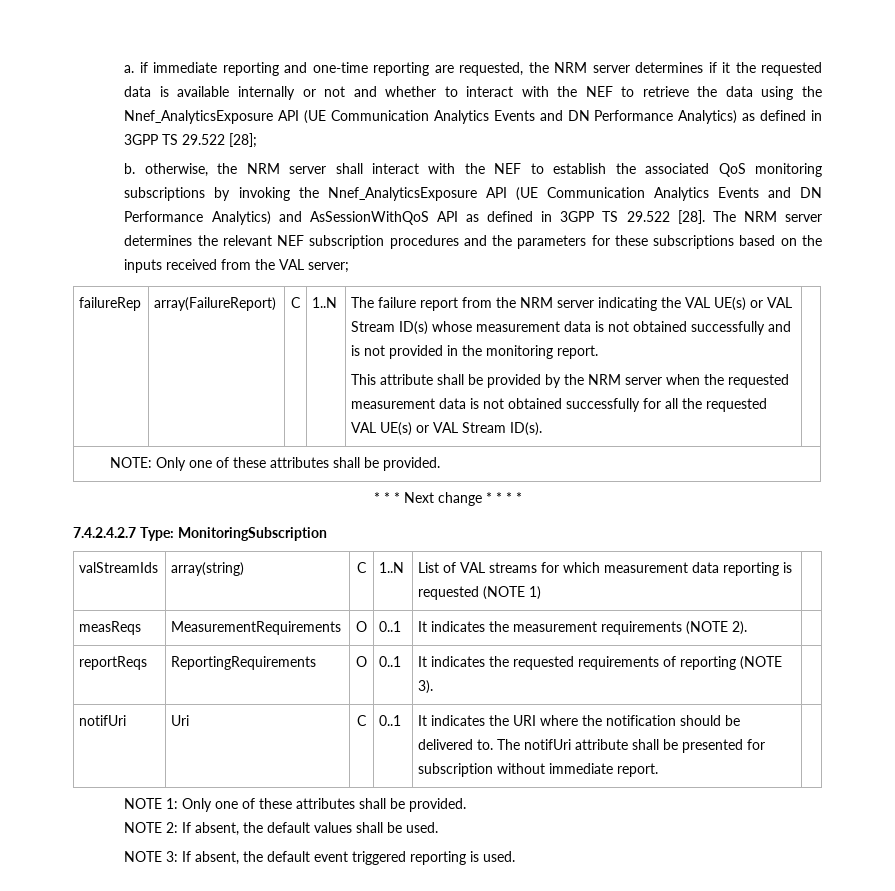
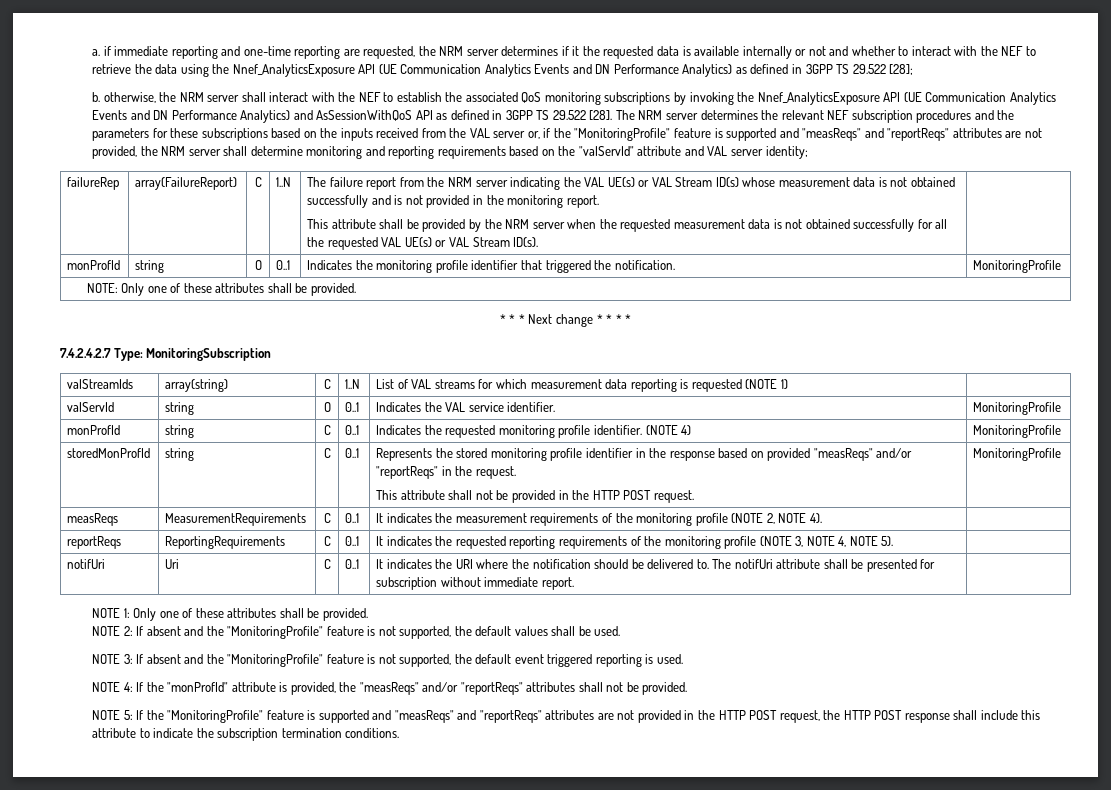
[308,262,350,273] server; -> [493,128,1042,141] [92,146,808,159] server or, if the "MonitoringProfile" feature is supported and "measReqs" and "reportReqs" attributes are not provided, the NRM server shall determine monitoring and reporting requirements based on the "valServId" attribute and VAL server identity;
(543, 429) none -> [67,260,121,270] [135,260,165,273] [254,260,262,270] [276,260,291,270] [307,260,675,273] [973,260,1062,273] // monProfId | string | O | 0..1 | Indicates the monitoring profile identifier that triggered the notification. | MonitoringProfile
(542, 593) none -> [67,402,115,412] [165,402,195,415] [323,402,331,412] [345,402,360,412] [376,402,556,412] [973,402,1062,415] [67,425,121,435] [165,425,195,438] [323,425,331,435] [345,425,360,435] [376,425,692,438] [973,425,1062,438] [67,448,151,458] [165,448,195,461] [323,448,331,458] [345,448,360,458] [376,448,913,461] [376,466,516,479] [376,490,694,503] [973,448,1062,461] // valServId | string | O | 0..1 | Indicates the VAL service identifier. | MonitoringProfile // monProfId | string | C | 0..1 | Indicates the requested monitoring profile identifier. (NOTE 4) | MonitoringProfile // storedMonProfId | string | C | 0..1 | Represents the stored monitoring profile identifier in the response based on provided "measReqs" and/or "reportReqs" in the request. // This attribute shall not be provided in the HTTP POST request. | MonitoringProfile
[356,621,367,632] O -> [323,513,331,523] C
[686,621,748,635] (NOTE 2). -> [602,513,822,526] of the monitoring profile (NOTE 2, NOTE 4).
[356,656,367,667] O -> [323,536,331,546] C
[578,656,783,670] [418,680,434,694] requirements of reporting (NOTE 3). -> [509,536,894,549] reporting requirements of the monitoring profile (NOTE 3, NOTE 4, NOTE 5).
[195,822,240,836] absent, -> [146,626,452,639] absent and the "MonitoringProfile" feature is not supported,
[195,851,240,865] absent, -> [146,654,452,667] absent and the "MonitoringProfile" feature is not supported,
(516, 856) none -> [92,682,688,695] [92,710,1041,723] [92,728,400,741] // NOTE 4: If the "monProfId" attribute is provided, the "measReqs" and/or "reportReqs" attributes shall not be provided. // NOTE 5: If the "MonitoringProfile" feature is supported and "measReqs" and "reportReqs" attributes are not provided in the HTTP POST request, the HTTP POST response shall include this attribute to indicate the subscription termination conditions.

